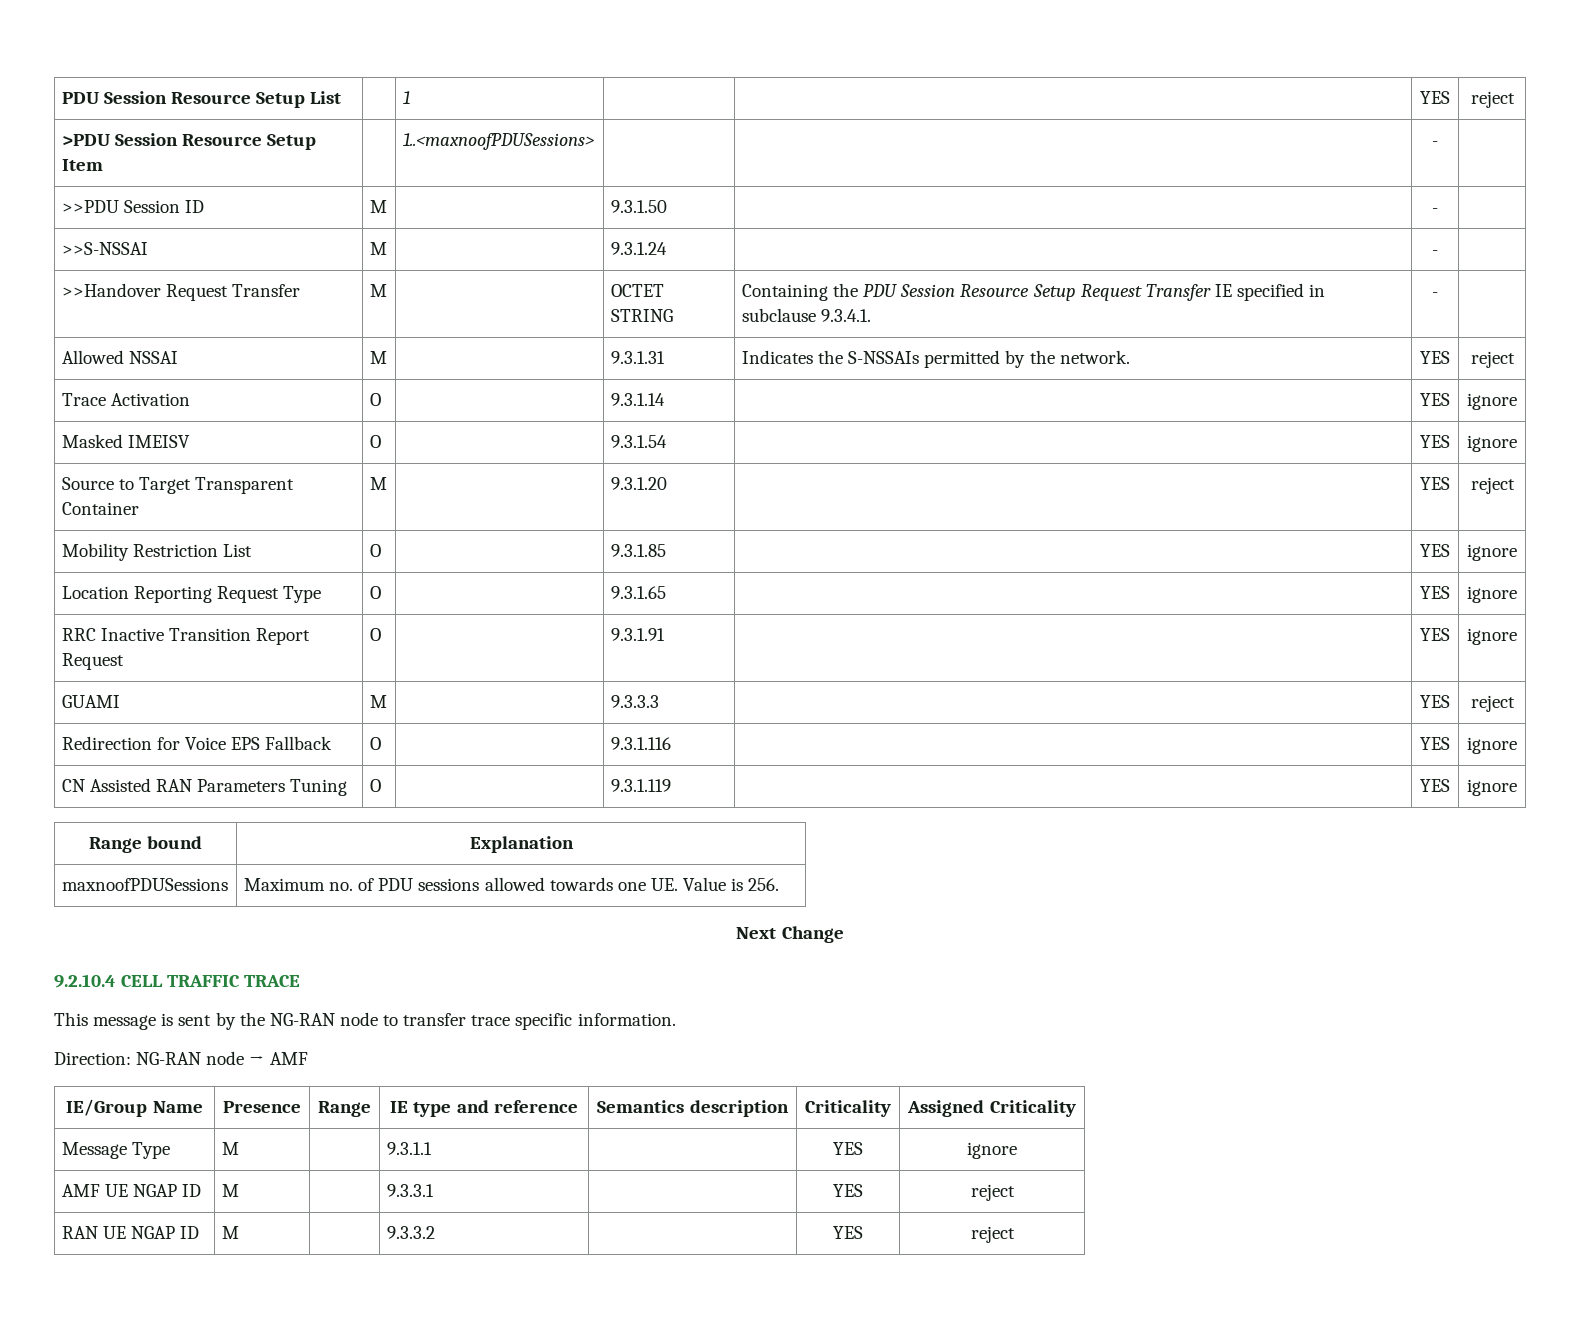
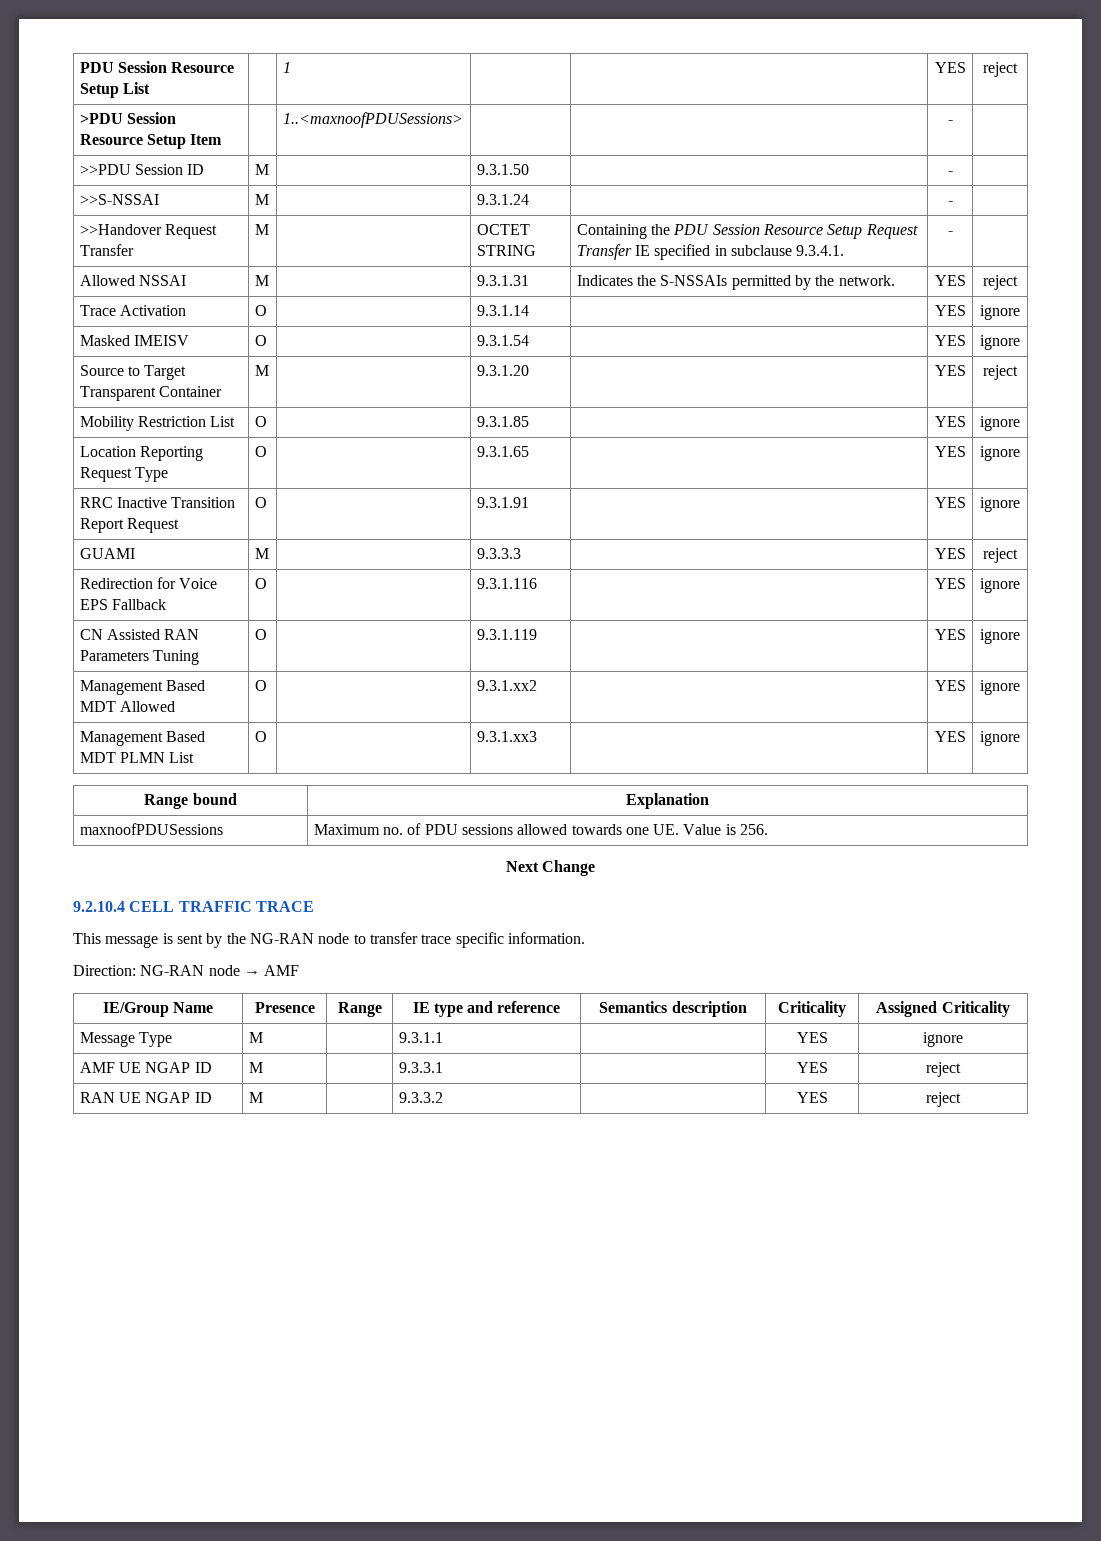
(1517, 787) none -> [79,680,205,695] [79,701,175,712] [254,680,267,691] [476,680,537,691] [934,680,966,691] [980,680,1020,695] [79,731,205,746] [79,752,195,763] [254,731,267,742] [476,731,537,742] [934,731,966,742] [980,731,1020,746] // Management Based MDT Allowed | O | | 9.3.1.xx2 | | YES | ignore // Management Based MDT PLMN List | O | | 9.3.1.xx3 | | YES | ignore

